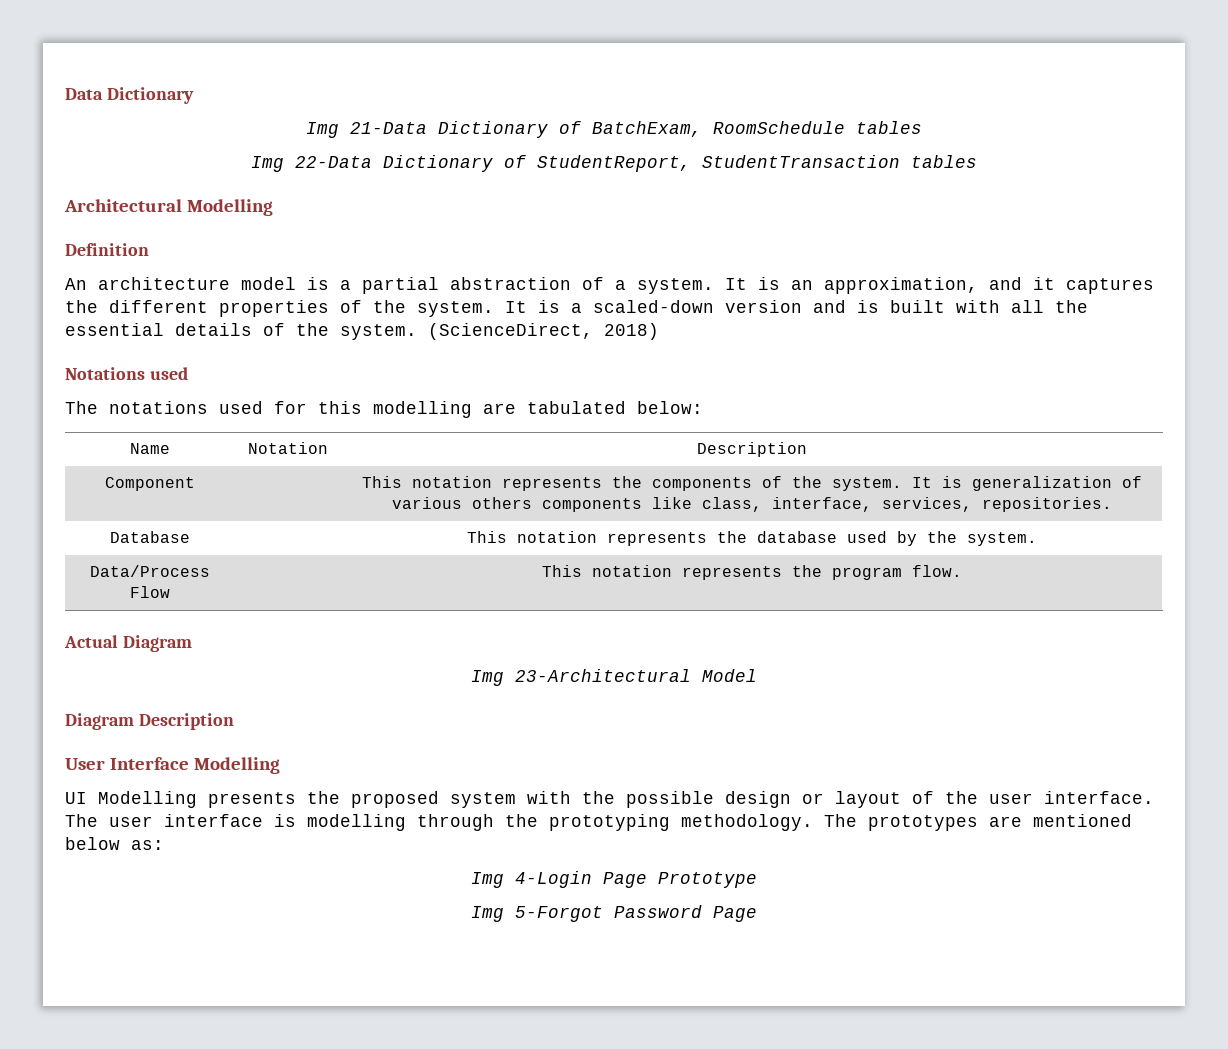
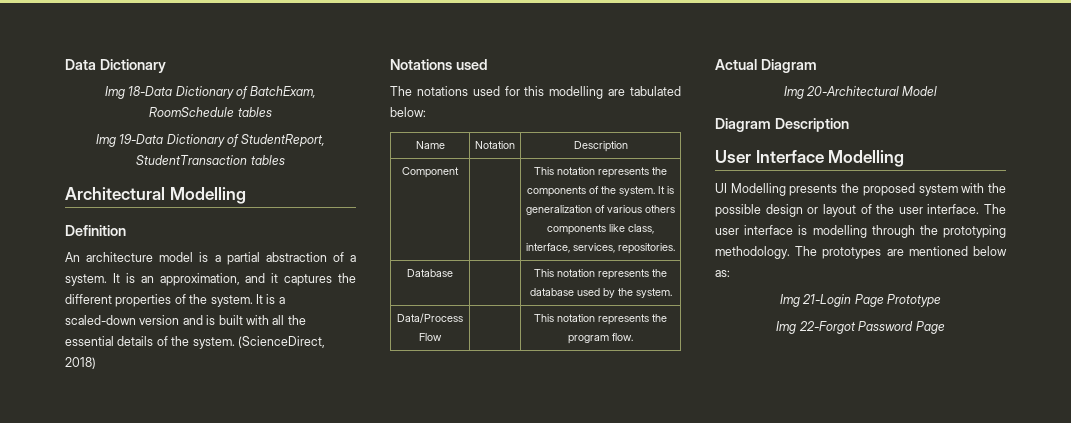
[350,122,427,134] 21-Data -> [128,86,173,96] 18-Data
[295,156,372,168] 22-Data -> [119,134,164,144] 19-Data
[515,669,691,682] 23-Architectural -> [806,86,899,96] 20-Architectural
[515,871,592,888] 4-Login -> [802,294,852,307] 21-Login
[515,906,603,922] 5-Forgot -> [798,321,856,334] 22-Forgot

